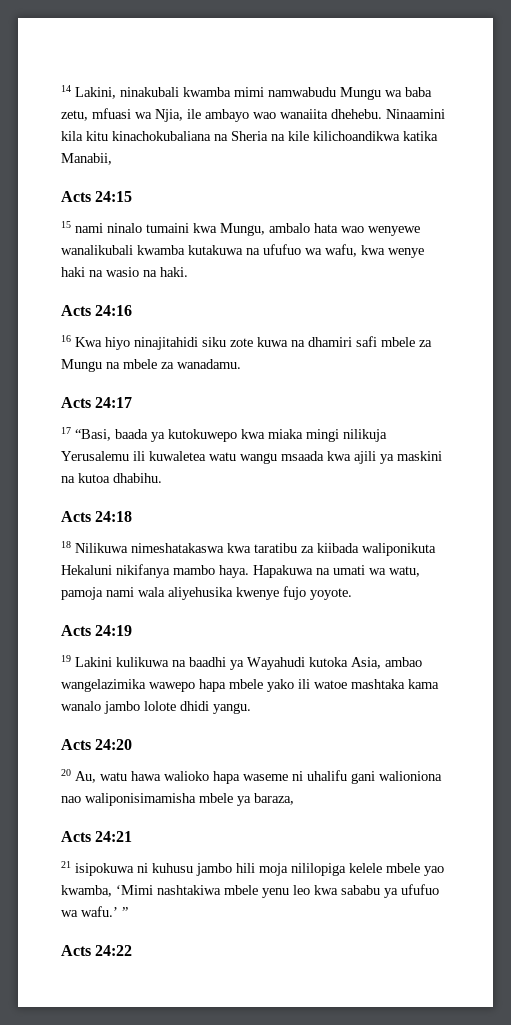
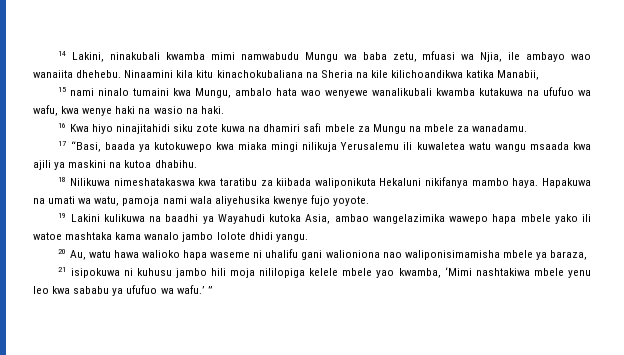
[61,191,133,202] // Acts 24:15 -> (540, 75) none
[61,305,133,316] // Acts 24:16 -> (224, 110) none
[61,397,133,408] // Acts 24:17 -> (528, 128) none
[61,511,133,522] // Acts 24:18 -> (197, 164) none
[61,625,133,636] // Acts 24:19 -> (370, 201) none
[61,739,133,750] // Acts 24:20 -> (308, 238) none
[61,831,133,842] // Acts 24:21 -> (588, 255) none
[61,945,133,956] // Acts 24:22 -> (213, 290) none

